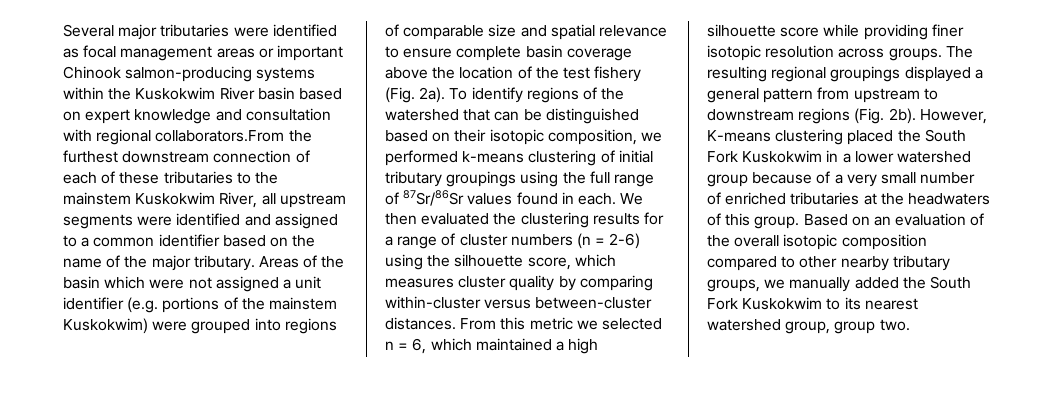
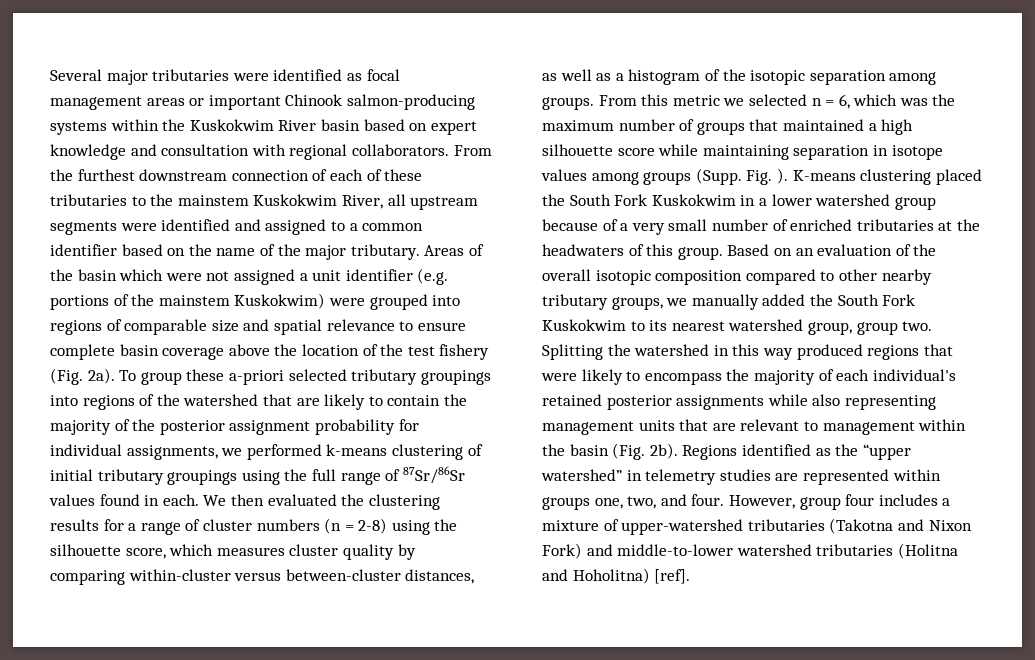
[155,130,285,142] collaborators.From -> [351,144,492,156] collaborators. From
[471,87,523,103] identify -> [140,369,491,385] [50,395,78,406] group these a-priori selected tributary groupings into
[494,108,639,124] [385,129,637,145] can be distinguished based on their isotopic composition, -> [296,394,467,410] [50,419,419,435] [50,444,218,460] are likely to contain the majority of the posterior assignment probability for individual assignments,
[609,233,641,249] 2-6) -> [358,518,388,534] 2-8)
[385,317,456,330] distances. -> [405,569,475,584] [542,69,937,85] [542,97,594,110] distances, as well as a histogram of the isotopic separation among groups.
(472, 344) none -> [899,94,956,106] [542,119,779,135] was the maximum number of groups that
[863,24,964,40] [707,45,973,61] [707,66,983,82] [707,87,938,103] [707,108,987,124] providing finer isotopic resolution across groups. The resulting regional groupings displayed a general pattern from upstream to downstream regions (Fig. 2b). However, -> [702,145,943,160] [541,168,788,185] maintaining separation in isotope values among groups (Supp. Fig. ).
(910, 325) none -> [542,344,953,360] [541,369,956,385] [542,394,936,410] [542,419,967,435] [542,443,911,460] [541,469,941,485] [542,494,951,510] [542,518,972,535] [542,543,958,559] [542,568,691,584] Splitting the watershed in this way produced regions that were likely to encompass the majority of each individual's retained posterior assignments while also representing management units that are relevant to management within the basin (Fig. 2b). Regions identified as the “upper watershed” in telemetry studies are represented within groups one, two, and four. However, group four includes a mixture of upper-watershed tributaries (Takotna and Nixon Fork) and middle-to-lower watershed tributaries (Holitna and Hoholitna) [ref].

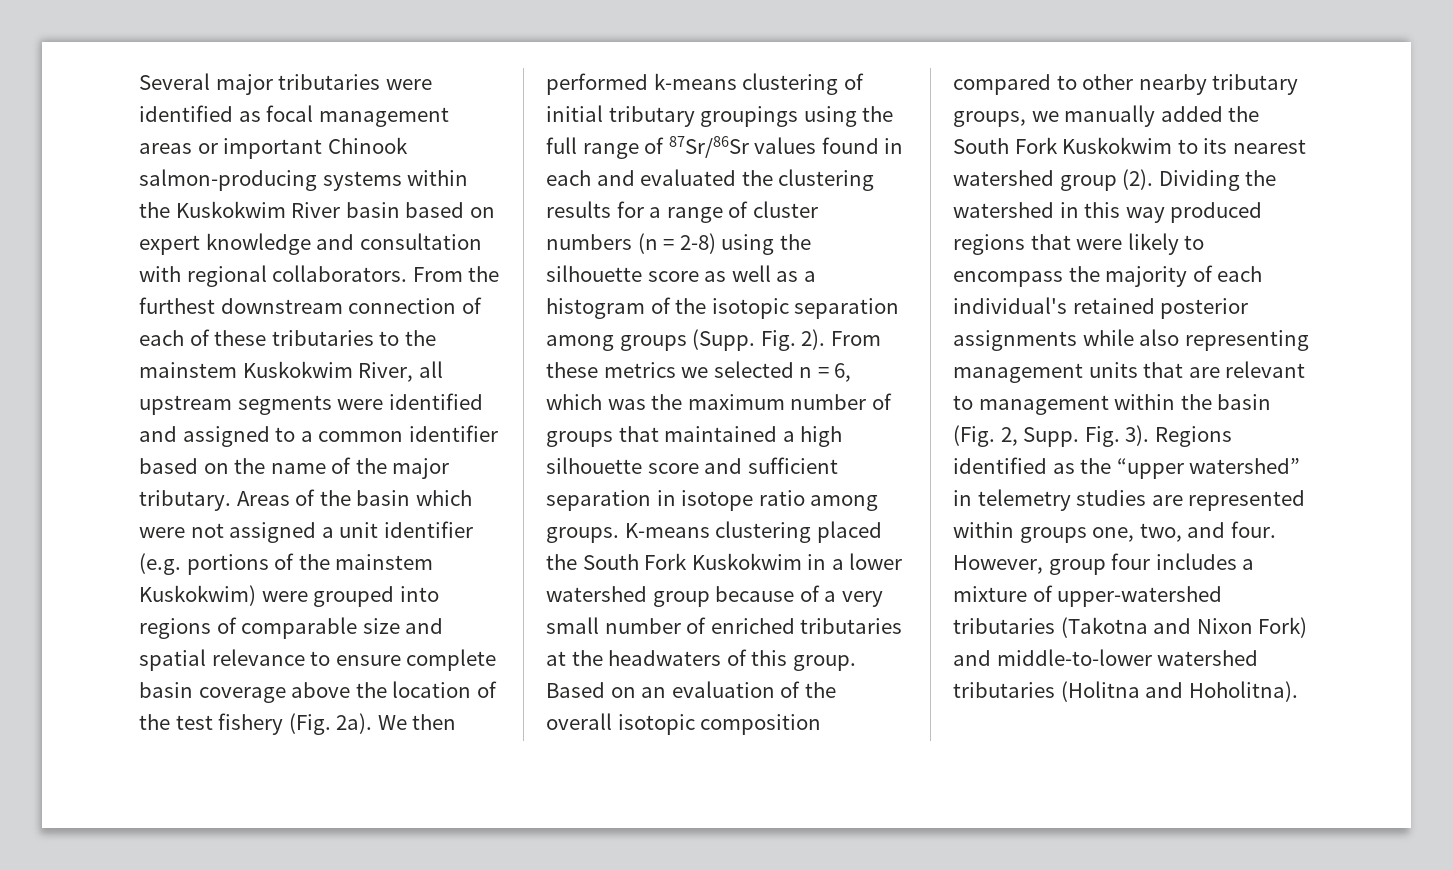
[119,369,491,385] [50,394,467,410] [50,419,419,435] [50,444,243,460] To group these a-priori selected tributary groupings into regions of the watershed that are likely to contain the majority of the posterior assignment probability for individual assignments, we -> [377,714,457,730] We then
[162,494,264,506] each. We then -> [546,170,635,186] each and
[125,544,416,560] [50,569,475,585] score, which measures cluster quality by comparing within-cluster versus between-cluster distances, -> [647,271,699,282] score
[542,94,720,110] groups. From this metric -> [619,329,881,351] [546,362,676,378] groups (Supp. Fig. 2). From these metrics
[658,144,789,160] while maintaining -> [704,457,838,474] and sufficient
[541,168,788,185] values among groups (Supp. Fig. ). -> [758,490,879,511] [546,527,619,543] ratio among groups.
[807,321,933,335] [542,344,603,360] group, group two. Splitting -> [1059,169,1240,191] group (2). Dividing
[649,443,678,459] 2b). -> [1000,425,1150,447] 2, Supp. Fig. 3).
[572,568,691,584] Hoholitna) [ref]. -> [1188,681,1298,702] Hoholitna).

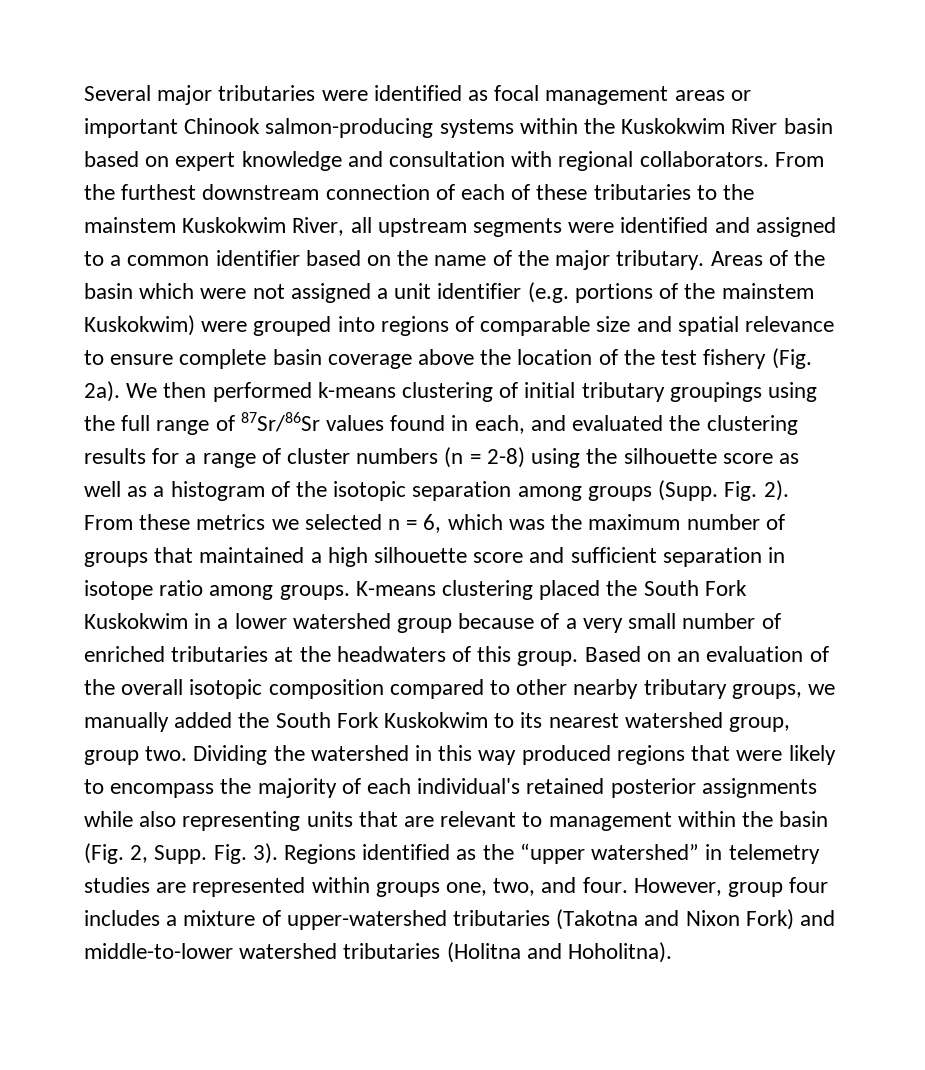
[546,170,591,186] each -> [474,415,525,434] each,
[1059,169,1154,191] group (2). -> [729,717,791,732] [84,746,188,765] group, group two.
[953,363,1083,383] management -> (301, 821) none

